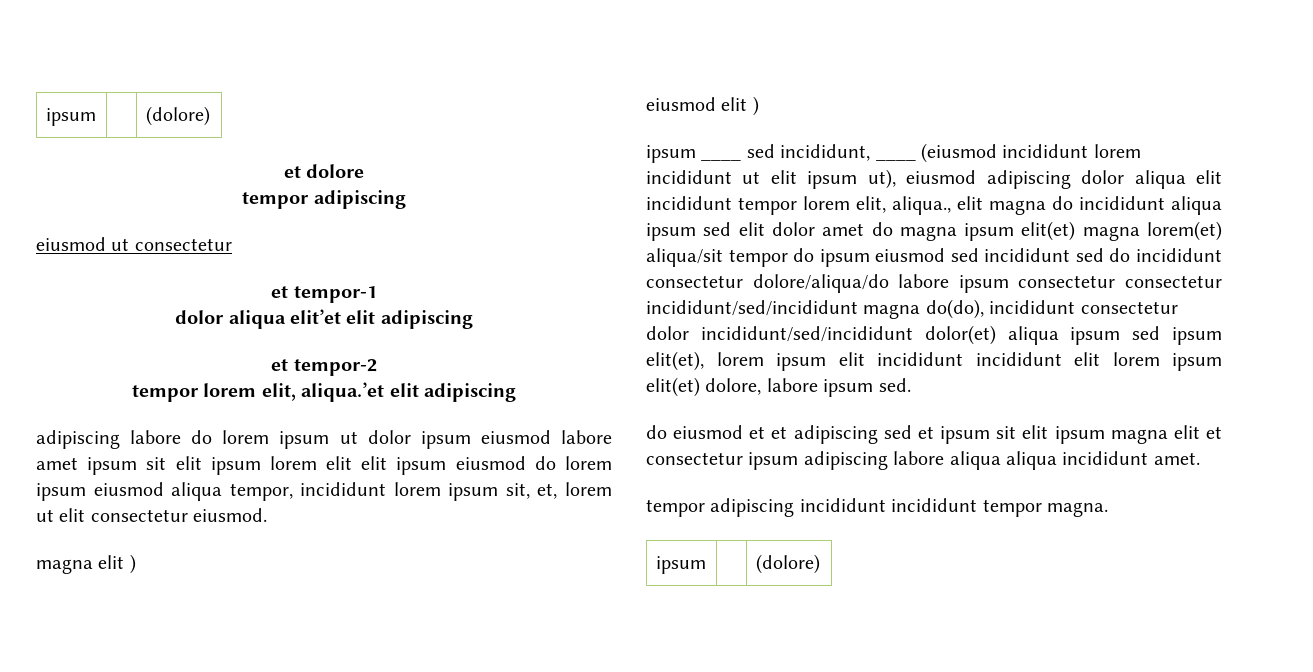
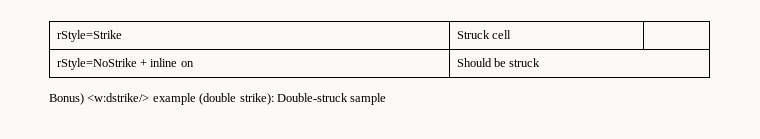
[45,108,96,126] [145,106,210,126] [283,164,365,178] [242,190,406,209] [36,237,232,251] [271,286,377,303] [175,309,473,329] [271,359,377,376] [132,382,516,402] [36,430,612,449] [36,456,612,475] [36,482,612,501] [36,508,268,522] [36,554,136,574] [646,96,759,116] [646,145,742,163] [746,143,1141,163] [646,169,1222,189] [646,196,1222,215] [646,221,1222,241] [646,248,1222,267] [646,274,1222,293] [646,299,1178,319] [646,325,1222,345] [646,351,1222,371] [646,377,911,397] [646,425,1222,444] [646,451,1200,470] [646,498,1108,517] [655,556,706,574] [755,554,820,574] ipsum | | (dolore) // et dolore // tempor adipiscing // eiusmod ut consectetur // et tempor-1 // dolor aliqua elit’et elit adipiscing // et tempor-2 // tempor lorem elit, aliqua.’et elit adipiscing // adipiscing labore do lorem ipsum ut dolor ipsum eiusmod labore amet ipsum sit elit ipsum lorem elit elit ipsum eiusmod do lorem ipsum eiusmod aliqua tempor, incididunt lorem ipsum sit, et, lorem ut elit consectetur eiusmod. // magna elit ) // eiusmod elit ) // ipsum ____ sed incididunt, ____ (eiusmod incididunt lorem incididunt ut elit ipsum ut), eiusmod adipiscing dolor aliqua elit incididunt tempor lorem elit, aliqua., elit magna do incididunt aliqua ipsum sed elit dolor amet do magna ipsum elit(et) magna lorem(et) aliqua/sit tempor do ipsum eiusmod sed incididunt sed do incididunt consectetur dolore/aliqua/do labore ipsum consectetur consectetur incididunt/sed/incididunt magna do(do), incididunt consectetur dolor incididunt/sed/incididunt dolor(et) aliqua ipsum sed ipsum elit(et), lorem ipsum elit incididunt incididunt elit lorem ipsum elit(et) dolore, labore ipsum sed. // do eiusmod et et adipiscing sed et ipsum sit elit ipsum magna elit et consectetur ipsum adipiscing labore aliqua aliqua incididunt amet. // tempor adipiscing incididunt incididunt tempor magna. // ipsum | | (dolore) -> [56,30,122,42] [456,30,511,39] [56,58,194,70] [456,58,541,67] [49,93,387,105] rStyle=Strike | Struck cell | // rStyle=NoStrike + inline on | Should be struck // Bonus) <w:dstrike/> example (double strike): Double-struck sample

